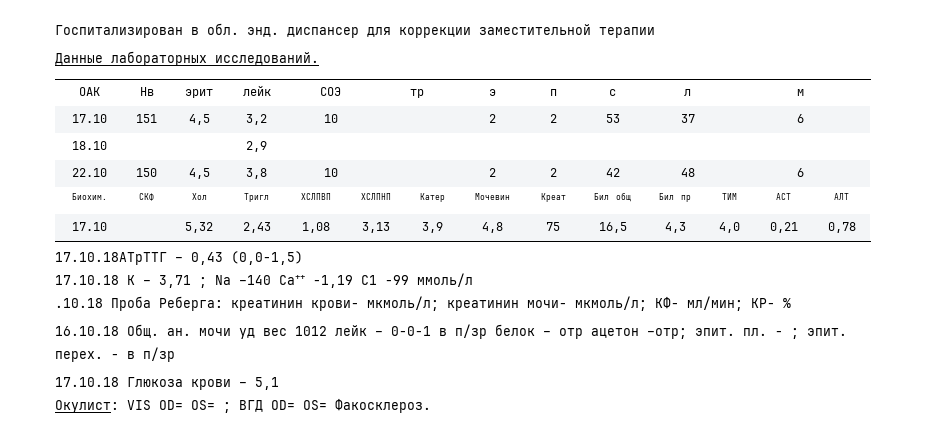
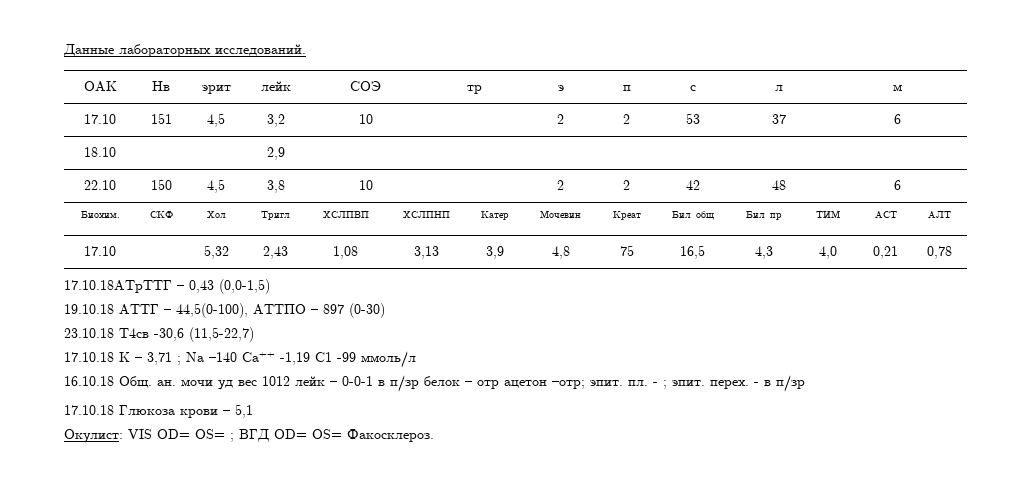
[55,23,655,38] Госпитализирован в обл. энд. диспансер для коррекции заместительной терапии // -> (63, 50) none
(303, 258) none -> [64,303,385,318] [64,327,254,342] // 19.10.18 АТТГ – 44,5(0-100), АТТПО – 897 (0-30) // 23.10.18 Т4св -30,6 (11,5-22,7)
[55,296,791,311] // .10.18 Проба Реберга: креатинин крови- мкмоль/л; креатинин мочи- мкмоль/л; КФ- мл/мин; КР- % -> (416, 359) none

